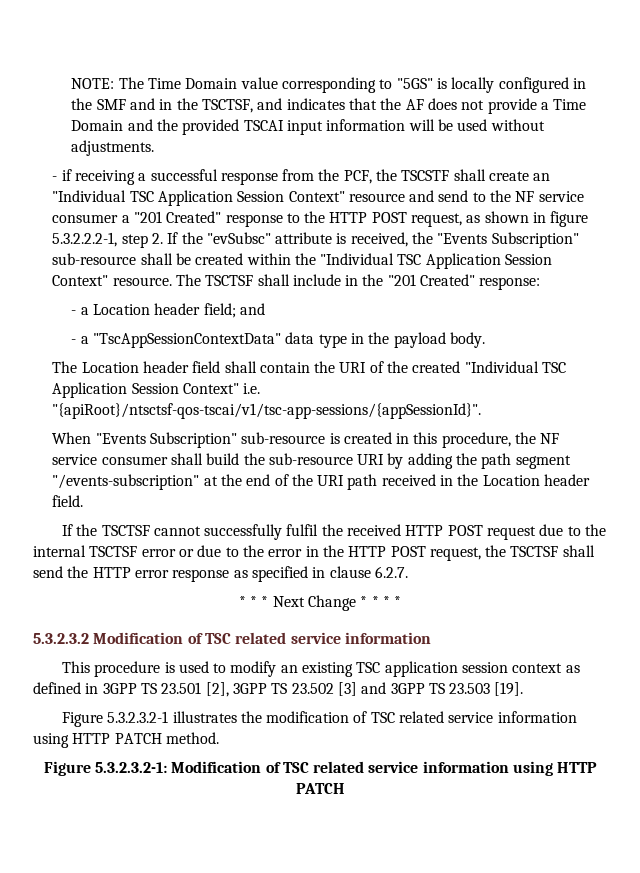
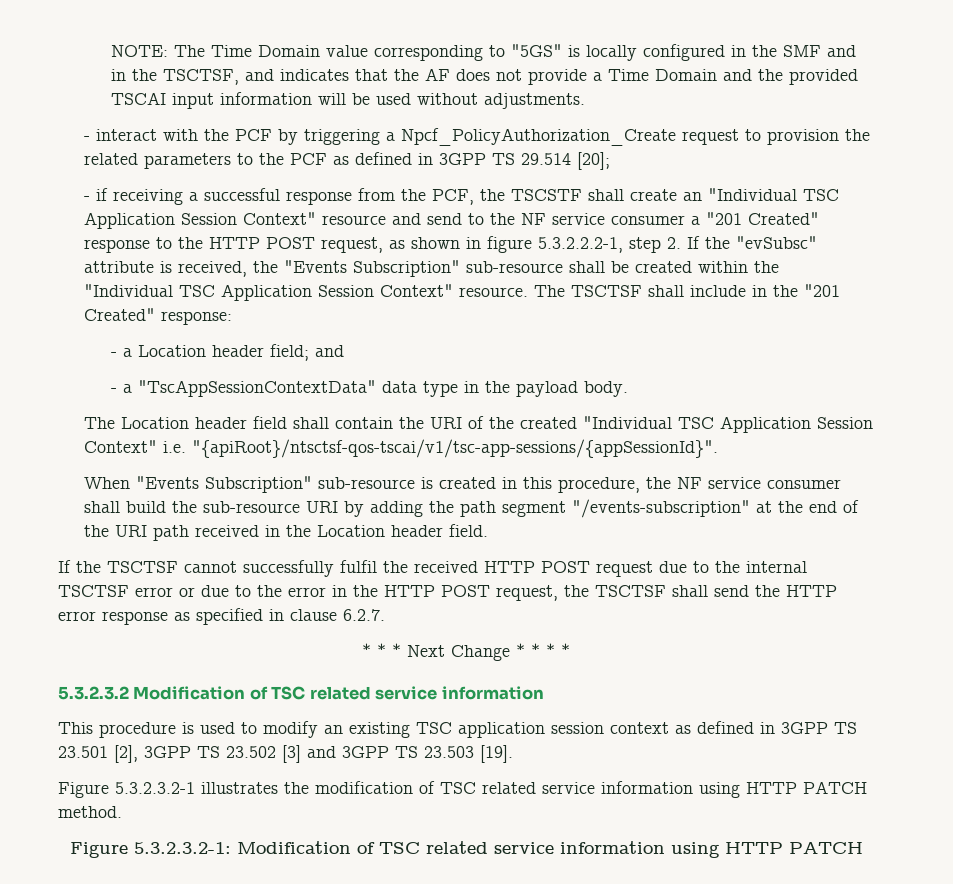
(155, 148) none -> [84,128,871,146] [84,152,611,170] // - interact with the PCF by triggering a Npcf_PolicyAuthorization_Create request to provision the related parameters to the PCF as defined in 3GPP TS 29.514 [20];

